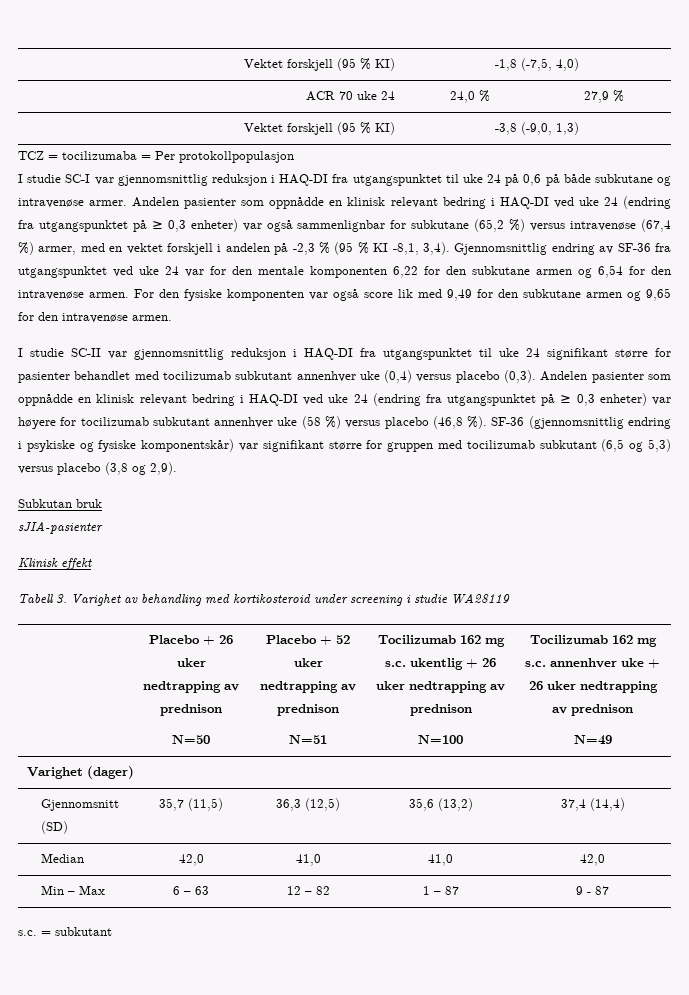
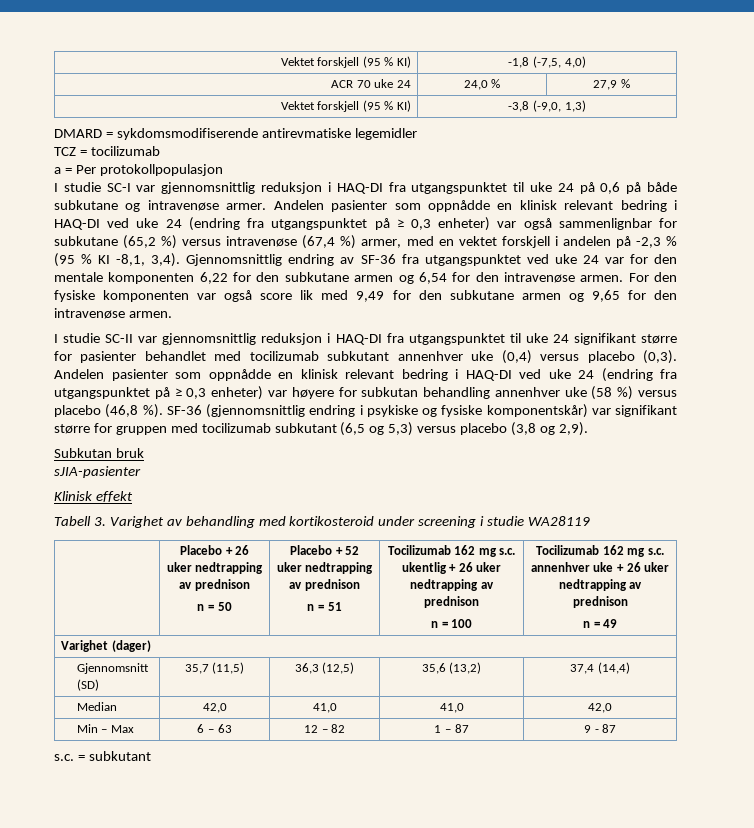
(579, 128) none -> [54,128,417,140] // DMARD = sykdomsmodifiserende antirevmatiske legemidler
[62,151,137,160] tocilizumaba -> [90,146,160,156] [54,167,61,174] tocilizumab // a
[80,417,210,426] tocilizumab subkutant -> [361,387,491,399] subkutan behandling
[172,735,210,744] N=50 -> [197,602,232,611] n = 50
[289,735,327,744] N=51 -> [307,602,342,611] n = 51
[418,735,463,744] N=100 -> [430,619,473,628] n = 100
[573,735,612,745] N=49 -> [582,619,618,628] n = 49

